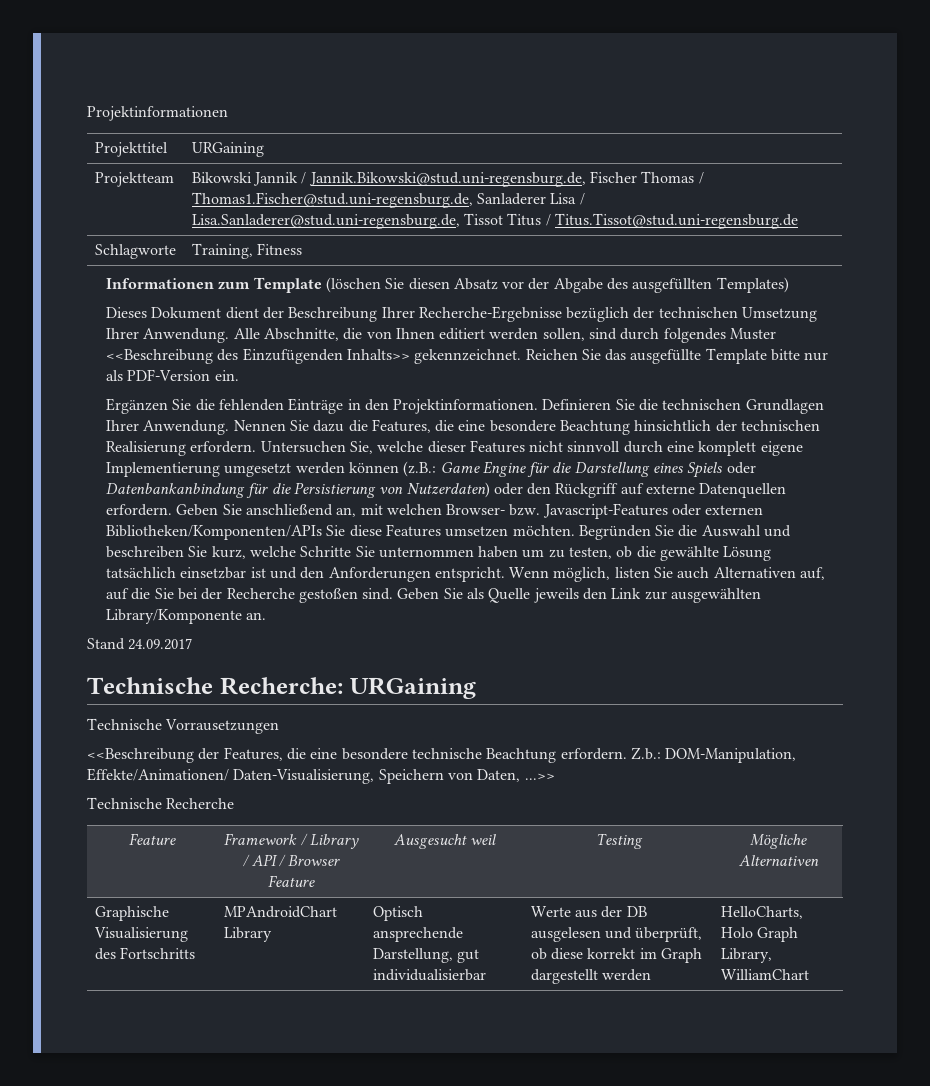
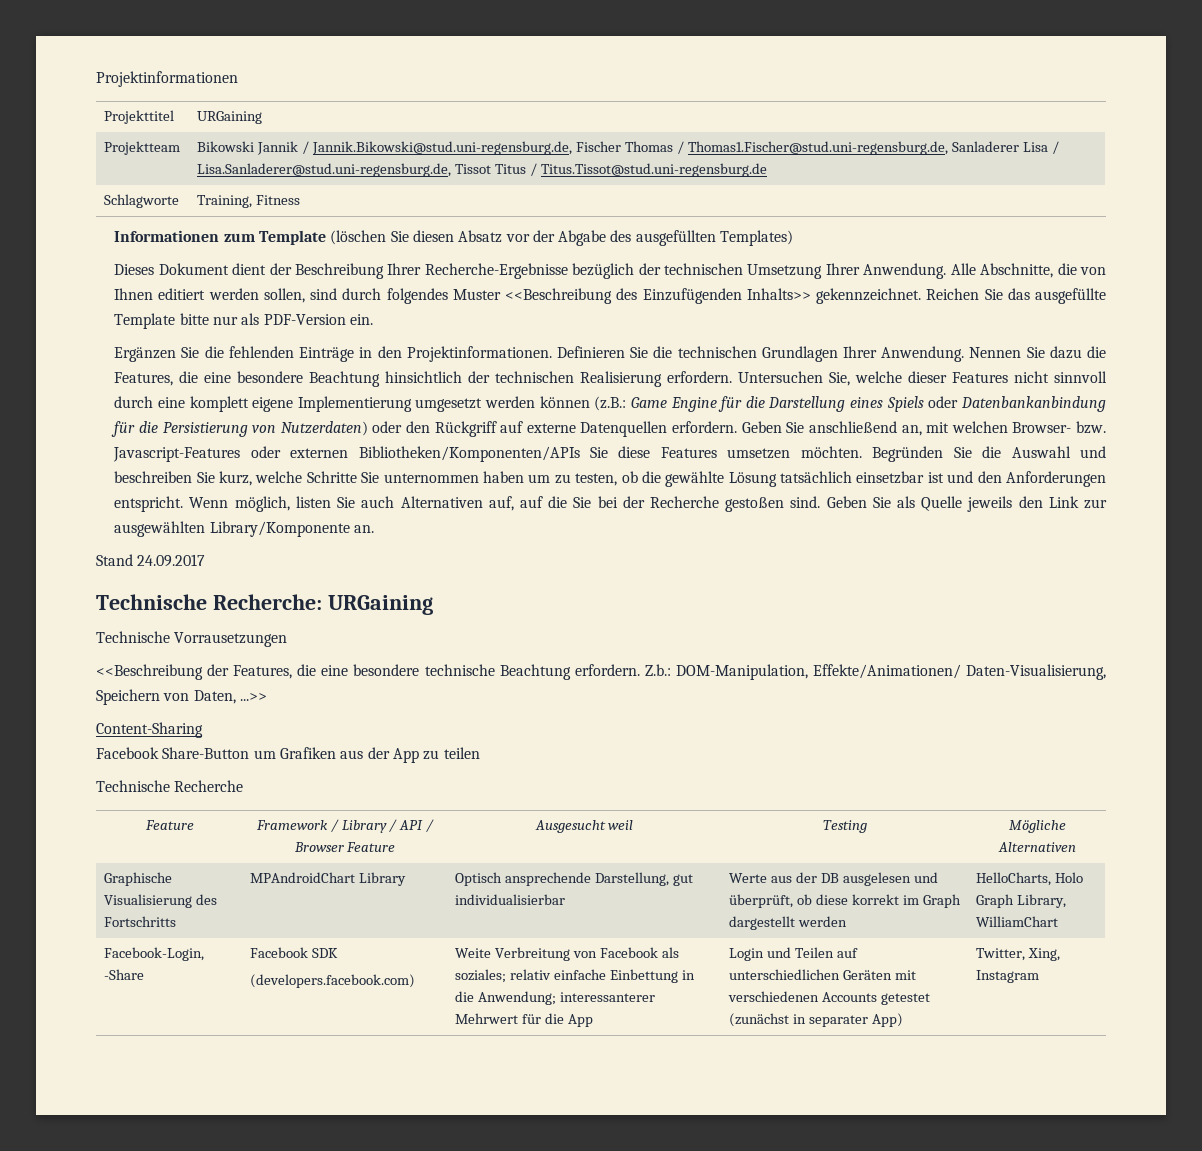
(555, 776) none -> [96,722,203,738] [96,747,480,763] // Content-Sharing // Facebook Share-Button um Grafiken aus der App zu teilen
(809, 974) none -> [104,947,205,961] [104,969,145,980] [250,947,339,958] [250,974,416,988] [455,947,680,961] [455,969,696,983] [455,991,656,1005] [455,1013,594,1027] [729,947,859,961] [729,969,917,980] [728,991,931,1005] [729,1013,904,1027] [976,948,1061,961] [976,970,1040,983] // Facebook-Login, -Share | Facebook SDK // (developers.facebook.com) | Weite Verbreitung von Facebook als soziales; relativ einfache Einbettung in die Anwendung; interessanterer Mehrwert für die App | Login und Teilen auf unterschiedlichen Geräten mit verschiedenen Accounts getestet (zunächst in separater App) | Twitter, Xing, Instagram

